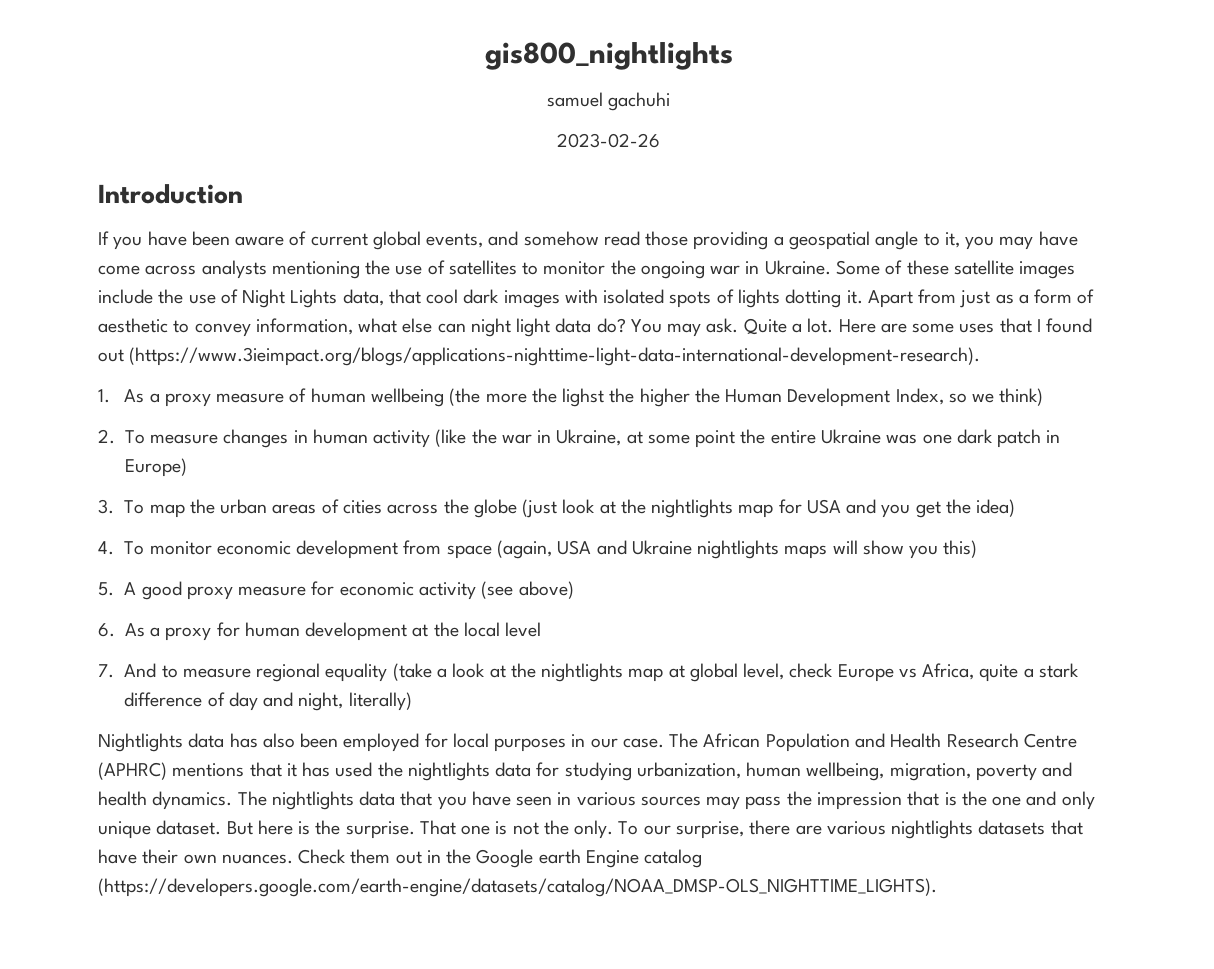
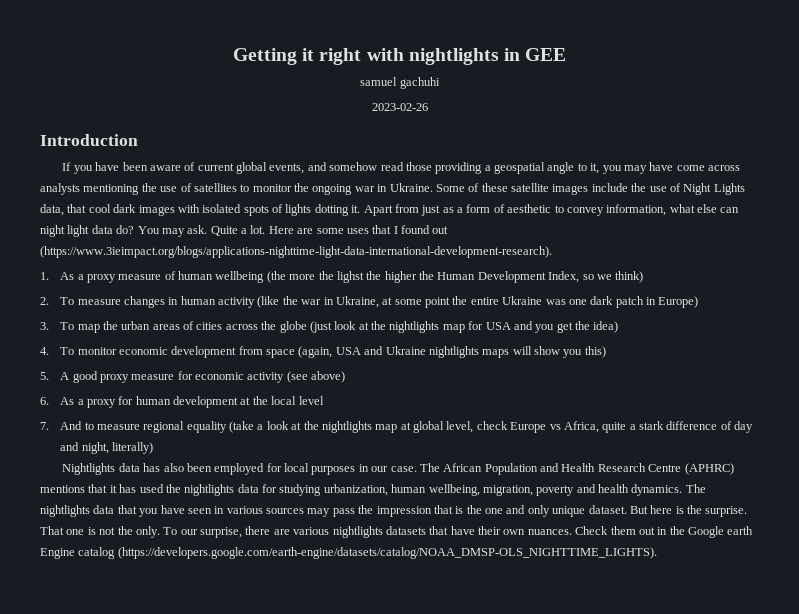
[484,42,733,70] gis800_nightlights -> [232,48,567,65] Getting it right with nightlights in GEE

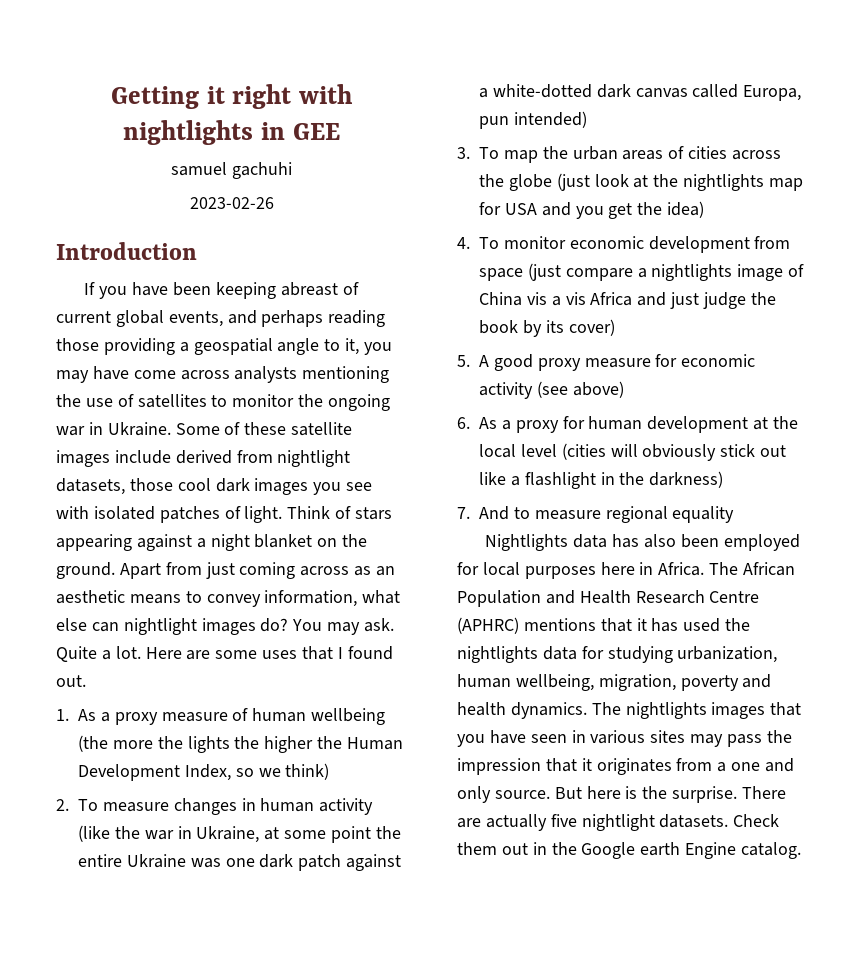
[149,165,181,171] aware -> [215,282,338,299] keeping abreast
[329,162,404,171] somehow read -> [261,310,386,327] perhaps reading
[631,183,745,195] [40,204,552,216] the use of Night Lights data, that cool dark images with isolated spots of lights dotting it. Apart from just as a form of aesthetic -> [175,450,351,467] [56,478,373,495] [56,506,393,523] [56,534,368,551] [56,562,396,579] [56,590,181,604] derived from nightlight datasets, those cool dark images you see with isolated patches of light. Think of stars appearing against a night blanket on the ground. Apart from just coming across as an aesthetic means
[40,225,113,237] night light data -> [123,618,256,635] nightlight images
[432,226,449,234] [40,246,552,258] out (https://www.3ieimpact.org/blogs/applications-nighttime-light-data-international-development-research). -> [56,675,86,687] out.
[336,271,364,283] lighst -> [187,736,230,753] lights
[646,296,699,308] in Europe) -> [346,854,402,871] [479,84,802,101] [479,111,587,129] against a white-dotted dark canvas called Europa, pun intended)
[298,346,606,358] (again, USA and Ukraine nightlights maps will show you this) -> [527,263,805,281] [479,292,776,309] [479,319,615,337] (just compare a nightlights image of China vis a vis Africa and just judge the book by its cover)
(324, 400) none -> [561,443,787,461] [479,471,724,489] (cities will obviously stick out like a flashlight in the darkness)
[229,421,754,433] [60,442,153,454] (take a look at the nightlights map at global level, check Europe vs Africa, quite a stark difference of day and night, literally) -> (735, 514) none
[358,464,417,472] in our case. -> [600,562,705,576] here in Africa.
[93,505,115,514] data -> [711,702,766,719] images
[266,508,304,514] sources -> [650,730,686,743] sites
[455,505,482,514] is the -> [581,758,727,775] it originates from a
[552,505,627,517] unique dataset. -> [494,790,550,799] source.
[40,526,572,538] That one is not the only. To our surprise, there are various nightlights datasets that have their own nuances. -> [742,786,787,799] [457,814,729,831] There are actually five nightlight datasets.
[78,547,657,559] catalog (https://developers.google.com/earth-engine/datasets/catalog/NOAA_DMSP-OLS_NIGHTTIME_LIGHTS). -> [741,842,802,859] catalog.

